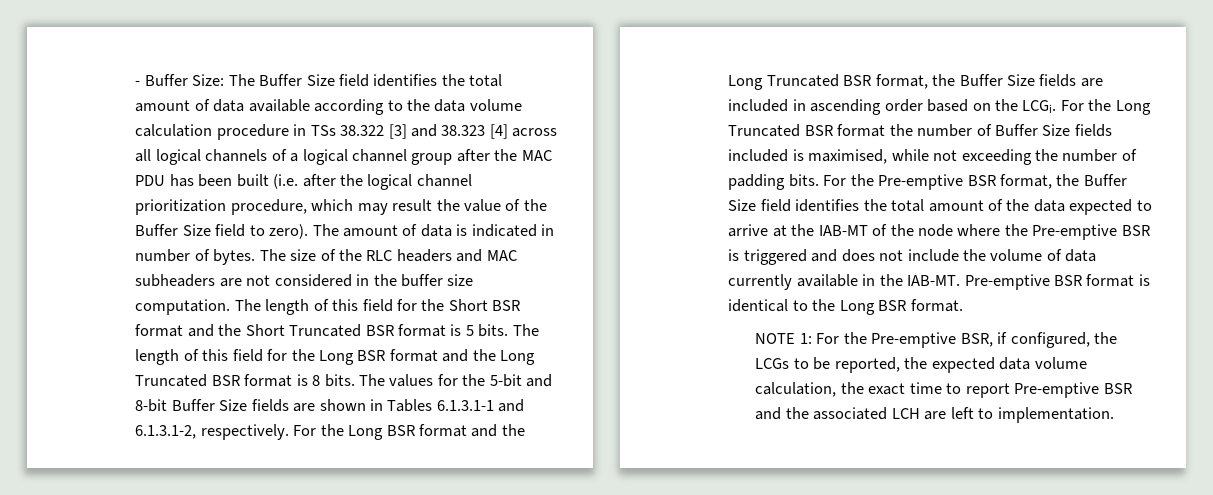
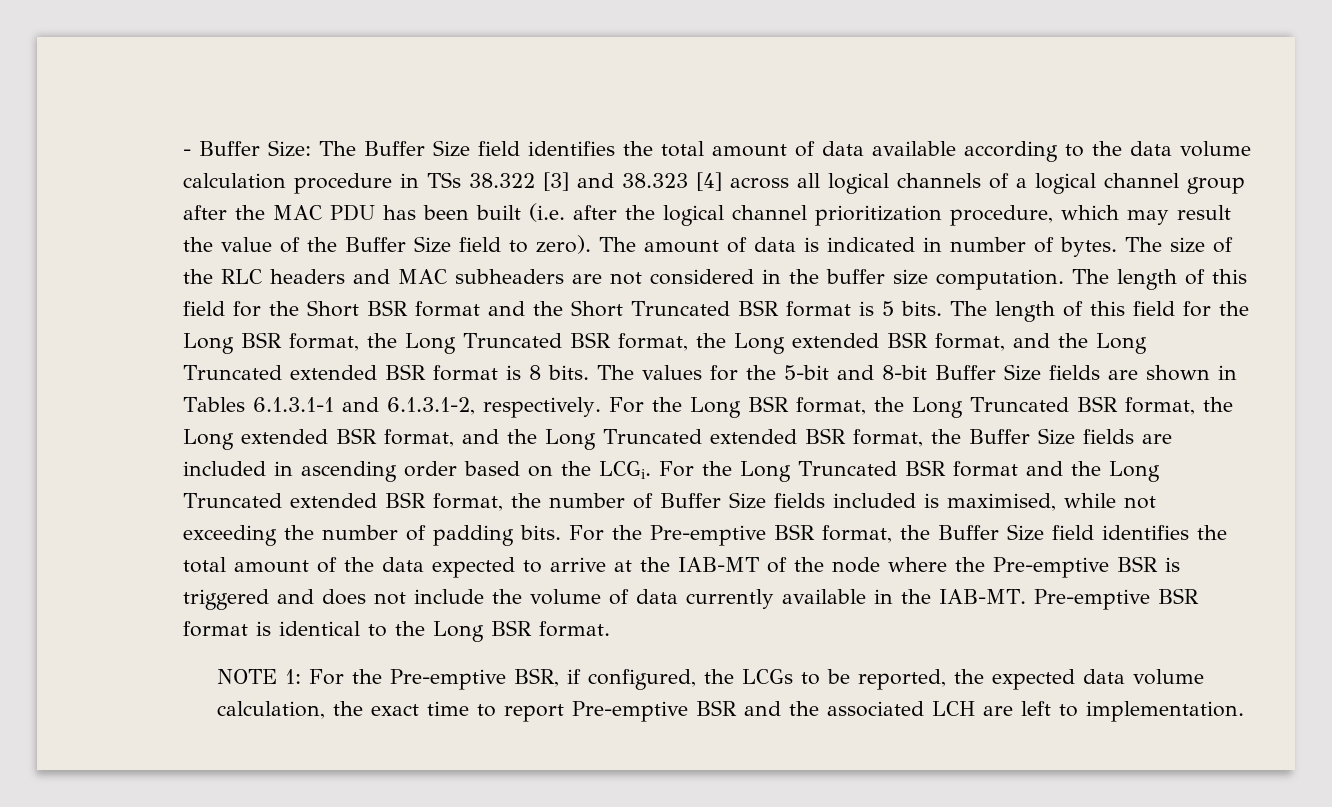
[389,349,536,365] [135,374,208,387] format and the Long Truncated -> [288,332,1147,354] [182,365,377,380] format, the Long Truncated BSR format, the Long extended BSR format, and the Long Truncated extended
[418,424,525,437] [728,74,839,90] format and the Long Truncated -> [795,396,1233,418] [182,428,797,450] format, the Long Truncated BSR format, the Long extended BSR format, and the Long Truncated extended
(886, 130) none -> [1025,461,1160,482] [182,492,503,511] and the Long Truncated extended BSR format,

